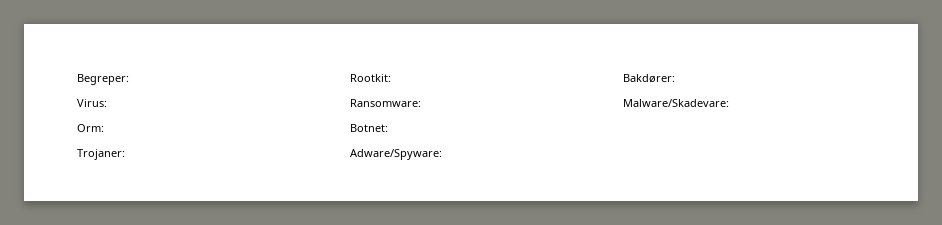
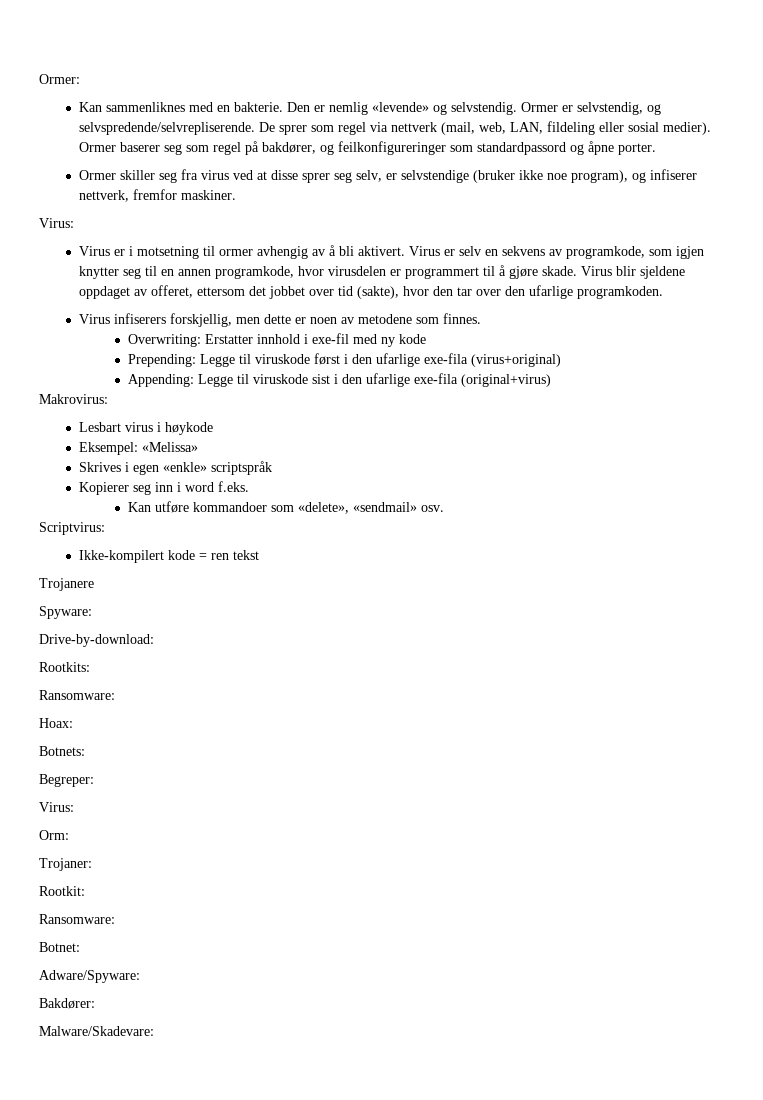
(77, 79) none -> [39,74,80,84] [78,102,661,115] [78,121,711,135] [78,141,656,155] [78,169,697,183] [78,189,236,202] [39,218,74,228] [78,245,704,259] [78,265,685,279] [78,285,663,299] [78,313,481,327] [128,333,427,347] [128,353,562,367] [128,373,552,387] [39,394,108,404] [78,422,213,435] [78,442,198,455] [78,461,272,475] [78,481,249,495] [128,501,445,514] [39,522,105,535] [78,550,259,563] [39,578,94,591] [39,606,92,619] [39,634,154,647] [39,662,90,672] [39,690,115,700] [39,718,73,728] [39,746,85,756] Ormer: // Kan sammenliknes med en bakterie. Den er nemlig «levende» og selvstendig. Ormer er selvstendig, og selvspredende/selvrepliserende. De sprer som regel via nettverk (mail, web, LAN, fildeling eller sosial medier). Ormer baserer seg som regel på bakdører, og feilkonfigureringer som standardpassord og åpne porter. // Ormer skiller seg fra virus ved at disse sprer seg selv, er selvstendige (bruker ikke noe program), og infiserer nettverk, fremfor maskiner. // Virus: // Virus er i motsetning til ormer avhengig av å bli aktivert. Virus er selv en sekvens av programkode, som igjen knytter seg til en annen programkode, hvor virusdelen er programmert til å gjøre skade. Virus blir sjeldene oppdaget av offeret, ettersom det jobbet over tid (sakte), hvor den tar over den ufarlige programkoden. // Virus infiserers forskjellig, men dette er noen av metodene som finnes. // Overwriting: Erstatter innhold i exe-fil med ny kode // Prepending: Legge til viruskode først i den ufarlige exe-fila (virus+original) // Appending: Legge til viruskode sist i den ufarlige exe-fila (original+virus) // Makrovirus: // Lesbart virus i høykode // Eksempel: «Melissa» // Skrives i egen «enkle» scriptspråk // Kopierer seg inn i word f.eks. // Kan utføre kommandoer som «delete», «sendmail» osv. // Scriptvirus: // Ikke-kompilert kode = ren tekst // Trojanere // Spyware: // Drive-by-download: // Rootkits: // Ransomware: // Hoax: // Botnets: //

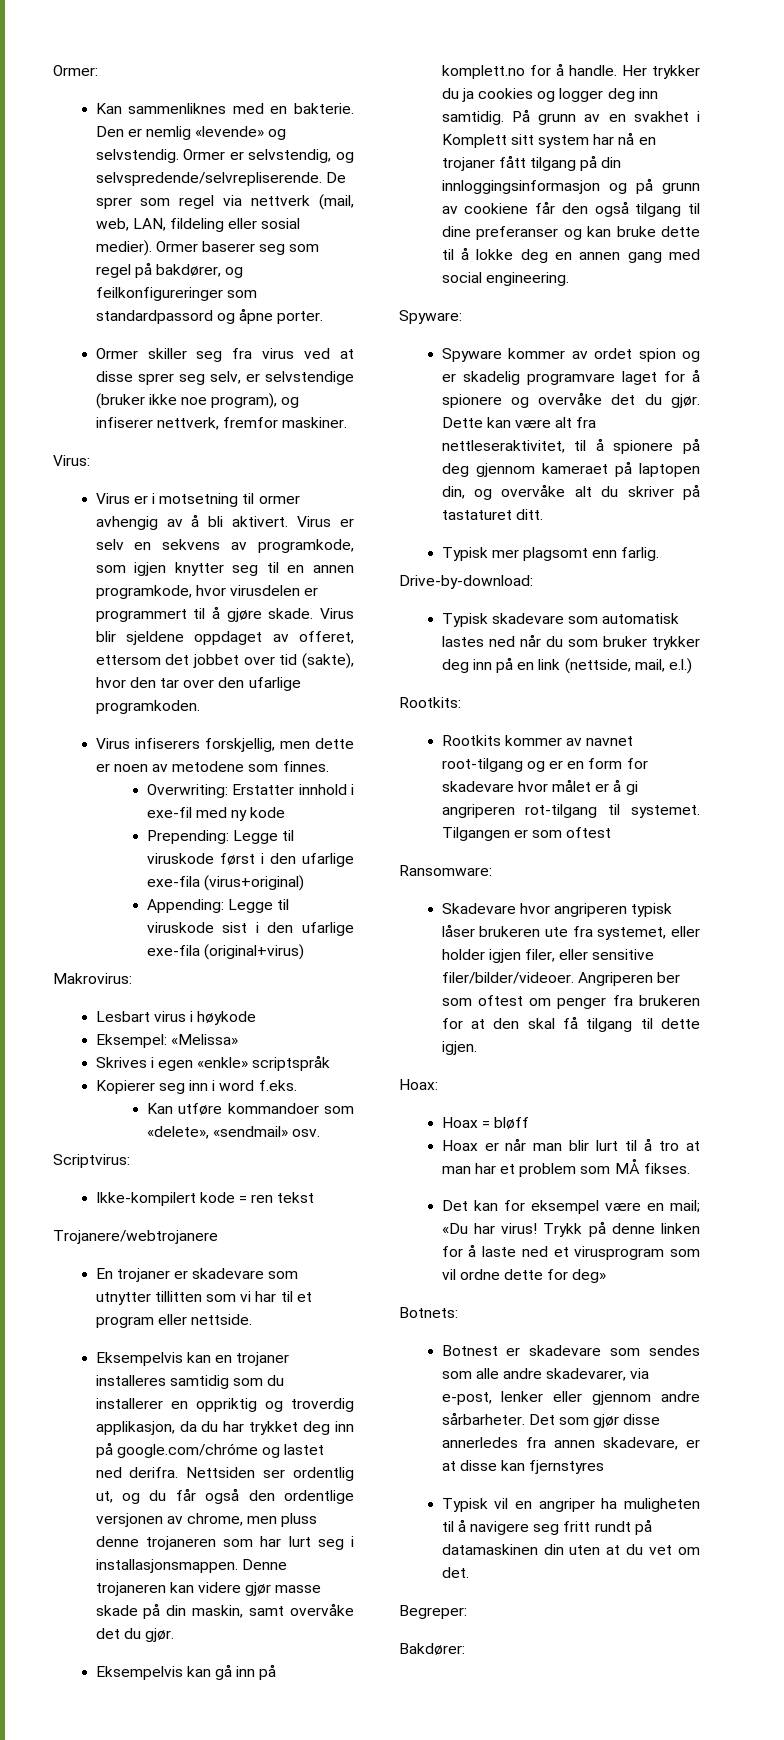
[39,578,94,591] [39,606,92,619] [39,634,154,647] [39,662,90,672] [39,690,115,700] [39,718,73,728] [39,746,85,756] [39,774,94,787] [39,802,74,812] [39,830,69,840] [39,858,92,871] [39,886,85,896] [39,914,115,924] [39,942,80,952] [39,970,140,983] Trojanere // Spyware: // Drive-by-download: // Rootkits: // Ransomware: // Hoax: // Botnets: // Begreper: // Virus: // Orm: // Trojaner: // Rootkit: // Ransomware: // Botnet: // Adware/Spyware: -> [53,1230,218,1244] [95,1268,299,1282] [95,1291,312,1305] [95,1314,252,1328] [95,1352,290,1366] [95,1375,285,1389] [95,1398,354,1412] [95,1421,354,1435] [95,1442,325,1458] [95,1467,354,1481] [95,1488,354,1504] [95,1513,318,1527] [95,1536,354,1550] [95,1559,287,1573] [95,1582,322,1596] [95,1603,354,1619] [95,1628,174,1642] [95,1664,277,1680] [441,63,700,79] [441,88,658,102] [441,109,700,125] [441,132,656,148] [441,155,622,171] [441,178,700,194] [441,201,700,217] [441,226,700,240] [441,247,700,263] [441,272,569,286] [399,310,462,324] [441,348,700,362] [441,369,700,385] [441,392,700,408] [441,417,597,428] [441,438,700,454] [441,461,700,477] [441,484,700,500] [441,509,543,520] [441,547,660,561] [399,575,533,589] [441,613,680,627] [441,634,700,650] [441,657,692,674] [399,697,461,708] [441,735,634,746] [441,758,648,772] [441,779,638,795] [441,804,700,818] [441,827,612,841] [399,865,492,876] [441,903,673,917] [441,924,700,940] [441,949,655,963] [441,972,680,986] [441,995,700,1009] [441,1016,700,1032] [441,1041,477,1055] [399,1079,438,1090] [441,1117,529,1129] [441,1138,700,1151] [441,1159,690,1177] [441,1200,700,1214] [441,1221,700,1237] [441,1244,700,1260] [441,1269,607,1283] [399,1307,458,1318] [441,1345,700,1356] [441,1368,650,1381] [441,1391,700,1405] [441,1412,661,1428] [441,1437,700,1450] [441,1460,605,1474] [441,1498,700,1512] [441,1519,652,1535] [441,1544,700,1555] [441,1567,469,1578] [399,1605,467,1619] Trojanere/webtrojanere // En trojaner er skadevare som utnytter tillitten som vi har til et program eller nettside. // Eksempelvis kan en trojaner installeres samtidig som du installerer en oppriktig og troverdig applikasjon, da du har trykket deg inn på google.com/chróme og lastet ned derifra. Nettsiden ser ordentlig ut, og du får også den ordentlige versjonen av chrome, men pluss denne trojaneren som har lurt seg i installasjonsmappen. Denne trojaneren kan videre gjør masse skade på din maskin, samt overvåke det du gjør. // Eksempelvis kan gå inn på komplett.no for å handle. Her trykker du ja cookies og logger deg inn samtidig. På grunn av en svakhet i Komplett sitt system har nå en trojaner fått tilgang på din innloggingsinformasjon og på grunn av cookiene får den også tilgang til dine preferanser og kan bruke dette til å lokke deg en annen gang med social engineering. // Spyware: // Spyware kommer av ordet spion og er skadelig programvare laget for å spionere og overvåke det du gjør. Dette kan være alt fra nettleseraktivitet, til å spionere på deg gjennom kameraet på laptopen din, og overvåke alt du skriver på tastaturet ditt. // Typisk mer plagsomt enn farlig. // Drive-by-download: // Typisk skadevare som automatisk lastes ned når du som bruker trykker deg inn på en link (nettside, mail, e.l.) // Rootkits: // Rootkits kommer av navnet root-tilgang og er en form for skadevare hvor målet er å gi angriperen rot-tilgang til systemet. Tilgangen er som oftest // Ransomware: // Skadevare hvor angriperen typisk låser brukeren ute fra systemet, eller holder igjen filer, eller sensitive filer/bilder/videoer. Angriperen ber som oftest om penger fra brukeren for at den skal få tilgang til dette igjen. // Hoax: // Hoax = bløff // Hoax er når man blir lurt til å tro at man har et problem som MÅ fikses. // Det kan for eksempel være en mail; «Du har virus! Trykk på denne linken for å laste ned et virusprogram som vil ordne dette for deg» // Botnets: // Botnest er skadevare som sendes som alle andre skadevarer, via e-post, lenker eller gjennom andre sårbarheter. Det som gjør disse annerledes fra annen skadevare, er at disse kan fjernstyres // Typisk vil en angriper ha muligheten til å navigere seg fritt rundt på datamaskinen din uten at du vet om det. // Begreper:
[39,1026,154,1036] // Malware/Skadevare: -> (465, 1649) none

